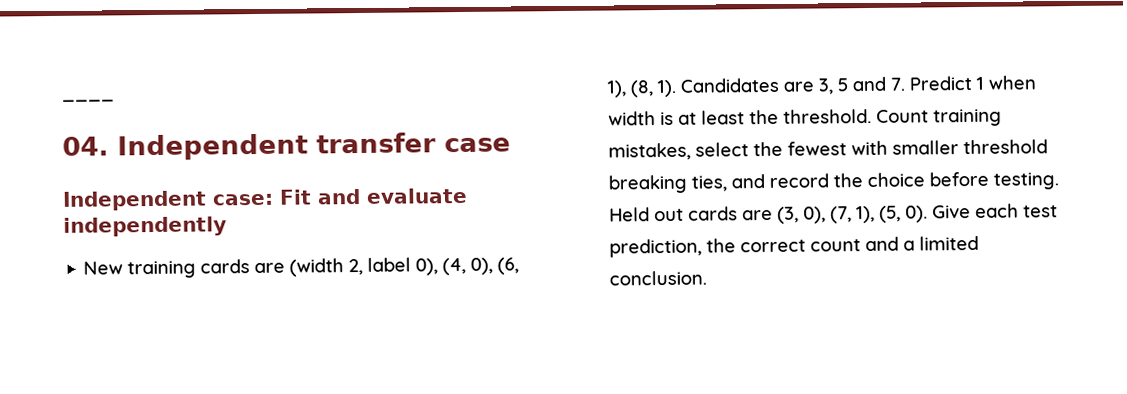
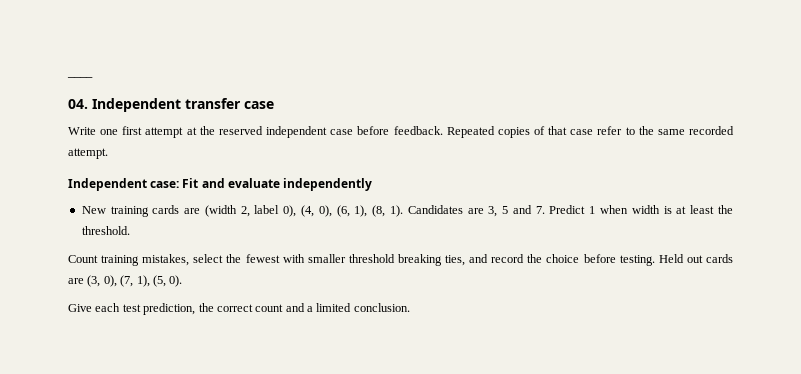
(511, 145) none -> [68,126,734,138] [68,148,108,159] // Write one first attempt at the reserved independent case before feedback. Repeated copies of that case refer to the same recorded attempt.
(873, 116) none -> (130, 230) //
(929, 214) none -> (183, 281) //

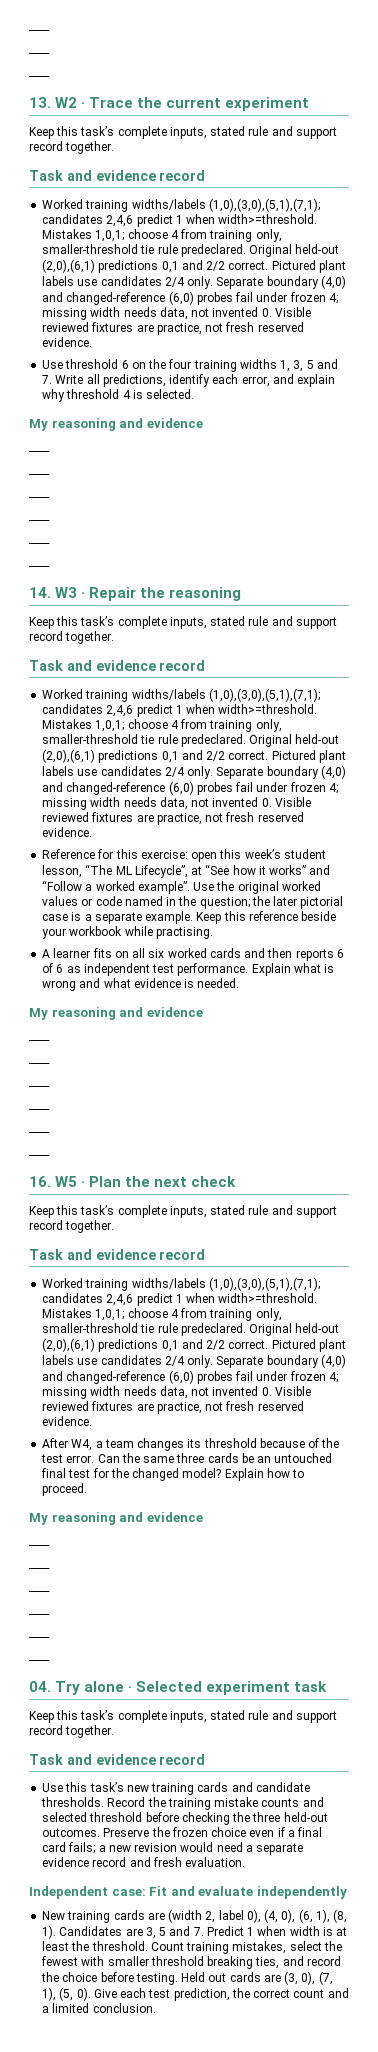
[67,76,93,78] [68,98,274,112] [68,126,734,138] [68,148,108,159] ____ // 04. Independent transfer case // Write one first attempt at the reserved independent case before feedback. Repeated copies of that case refer to the same recorded attempt. -> [29,30,50,31] [29,53,50,54] [29,76,50,77] [29,97,310,111] [29,126,337,139] [29,141,115,154] [29,170,206,181] [42,198,320,212] [42,214,318,227] [42,229,282,242] [42,244,340,257] [42,259,346,273] [42,275,346,289] [42,291,338,305] [42,307,311,320] [42,322,304,335] [42,337,93,347] [42,359,338,372] [42,374,336,387] [42,389,195,402] [29,418,203,431] [29,451,50,452] [29,474,50,475] [29,497,50,498] [29,520,50,521] [29,543,50,544] [29,566,50,567] [29,587,242,601] [29,616,337,629] [29,631,115,644] [29,660,206,671] [42,688,320,702] [42,704,318,717] [42,719,282,732] [42,734,340,747] [42,749,346,763] [42,765,346,779] [42,781,338,795] [42,797,311,810] [42,812,304,825] [42,827,93,837] [42,849,326,862] [42,864,331,878] [42,880,321,894] [42,896,344,909] [42,911,337,924] [42,926,213,939] [42,948,344,961] [42,963,335,976] [42,978,240,991] [29,1007,203,1020] [29,1040,50,1041] [29,1063,50,1064] [29,1086,50,1087] [29,1109,50,1110] [29,1132,50,1133] [29,1155,50,1156] [29,1176,237,1187] [29,1205,337,1218] [29,1220,115,1233] [29,1249,206,1260] [42,1277,320,1291] [42,1293,318,1306] [42,1308,282,1321] [42,1323,340,1336] [42,1338,346,1352] [42,1354,346,1368] [42,1370,338,1384] [42,1386,311,1399] [42,1401,304,1414] [42,1416,93,1426] [42,1438,340,1451] [41,1453,333,1463] [41,1468,305,1481] [42,1483,88,1496] [29,1512,203,1525] [29,1545,50,1546] [29,1568,50,1569] [29,1591,50,1592] [29,1614,50,1615] [29,1637,50,1638] [29,1660,50,1661] [29,1681,328,1695] [29,1710,337,1723] [29,1725,115,1738] [29,1754,206,1765] [42,1782,310,1795] [41,1797,324,1810] [42,1812,328,1825] [42,1827,323,1837] [42,1842,304,1855] [42,1857,246,1867] ____ // ____ // ____ // 13. W2 · Trace the current experiment // Keep this task’s complete inputs, stated rule and support record together. // Task and evidence record // Worked training widths/labels (1,0),(3,0),(5,1),(7,1); candidates 2,4,6 predict 1 when width>=threshold. Mistakes 1,0,1; choose 4 from training only, smaller-threshold tie rule predeclared. Original held-out (2,0),(6,1) predictions 0,1 and 2/2 correct. Pictured plant labels use candidates 2/4 only. Separate boundary (4,0) and changed-reference (6,0) probes fail under frozen 4; missing width needs data, not invented 0. Visible reviewed fixtures are practice, not fresh reserved evidence. // Use threshold 6 on the four training widths 1, 3, 5 and 7. Write all predictions, identify each error, and explain why threshold 4 is selected. // My reasoning and evidence // ____ // ____ // ____ // ____ // ____ // ____ // 14. W3 · Repair the reasoning // Keep this task’s complete inputs, stated rule and support record together. // Task and evidence record // Worked training widths/labels (1,0),(3,0),(5,1),(7,1); candidates 2,4,6 predict 1 when width>=threshold. Mistakes 1,0,1; choose 4 from training only, smaller-threshold tie rule predeclared. Original held-out (2,0),(6,1) predictions 0,1 and 2/2 correct. Pictured plant labels use candidates 2/4 only. Separate boundary (4,0) and changed-reference (6,0) probes fail under frozen 4; missing width needs data, not invented 0. Visible reviewed fixtures are practice, not fresh reserved evidence. // Reference for this exercise: open this week’s student lesson, “The ML Lifecycle”, at “See how it works” and “Follow a worked example”. Use the original worked values or code named in the question; the later pictorial case is a separate example. Keep this reference beside your workbook while practising. // A learner fits on all six worked cards and then reports 6 of 6 as independent test performance. Explain what is wrong and what evidence is needed. // My reasoning and evidence // ____ // ____ // ____ // ____ // ____ // ____ // 16. W5 · Plan the next check // Keep this task’s complete inputs, stated rule and support record together. // Task and evidence record // Worked training widths/labels (1,0),(3,0),(5,1),(7,1); candidates 2,4,6 predict 1 when width>=threshold. Mistakes 1,0,1; choose 4 from training only, smaller-threshold tie rule predeclared. Original held-out (2,0),(6,1) predictions 0,1 and 2/2 correct. Pictured plant labels use candidates 2/4 only. Separate boundary (4,0) and changed-reference (6,0) probes fail under frozen 4; missing width needs data, not invented 0. Visible reviewed fixtures are practice, not fresh reserved evidence. // After W4, a team changes its threshold because of the test error. Can the same three cards be an untouched final test for the changed model? Explain how to proceed. // My reasoning and evidence // ____ // ____ // ____ // ____ // ____ // ____ // 04. Try alone · Selected experiment task // Keep this task’s complete inputs, stated rule and support record together. // Task and evidence record // Use this task’s new training cards and candidate thresholds. Record the training mistake counts and selected threshold before checking the three held-out outcomes. Preserve the frozen choice even if a final card fails; a new revision would need a separate evidence record and fresh evaluation.
(130, 230) // -> (148, 1946) none
(183, 281) // -> (91, 1994) none

